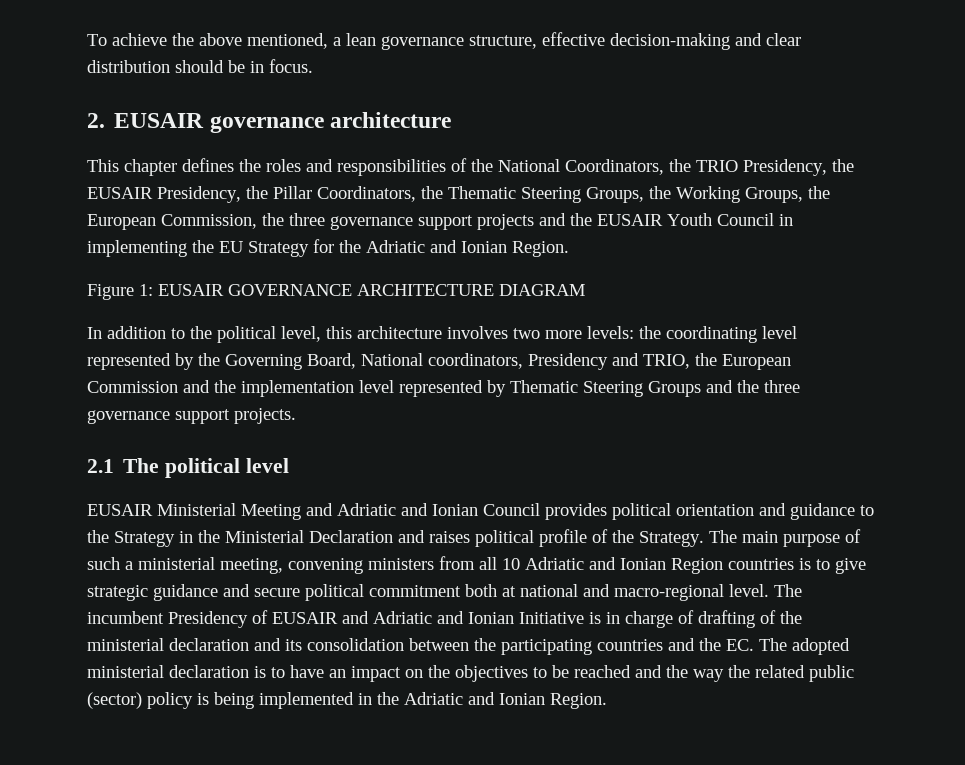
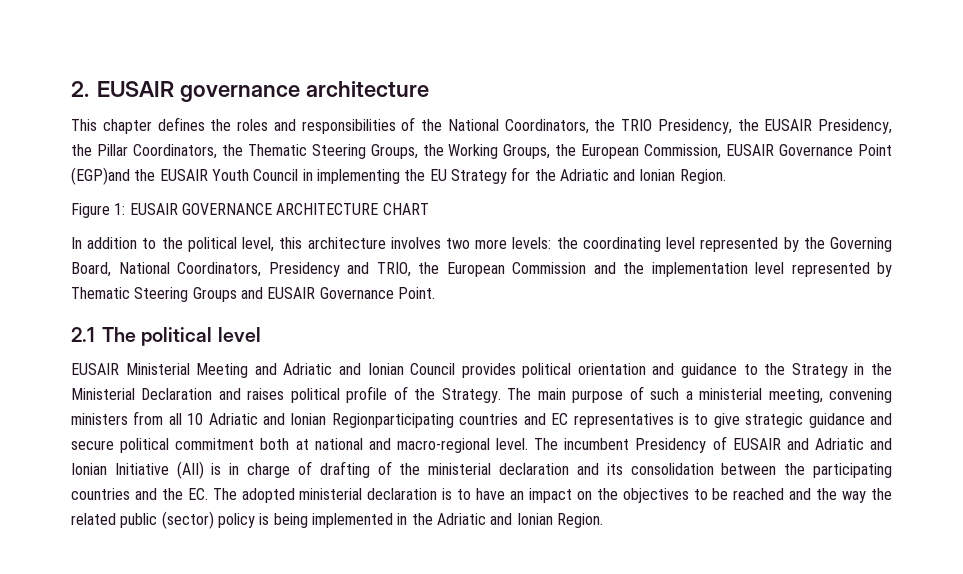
[87,32,801,50] [87,59,313,73] To achieve the above mentioned, a lean governance structure, effective decision-making and clear distribution should be in focus. // -> (71, 89) none
[262,213,566,230] the three governance support projects and -> [726,144,893,156] [71,167,130,185] EUSAIR Governance Point (EGP)and
[499,284,585,296] DIAGRAM -> [382,203,429,215] CHART
[428,353,523,369] coordinators, -> [177,262,261,277] Coordinators,
[737,380,800,393] [87,408,296,424] the three governance support projects. -> [267,287,435,299] EUSAIR Governance Point.
[671,558,794,574] Region countries -> [331,413,674,428] Regionparticipating countries and EC representatives
(584, 618) none -> [176,461,204,479] (AII)

